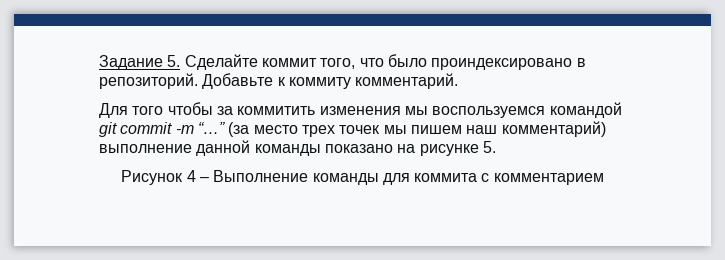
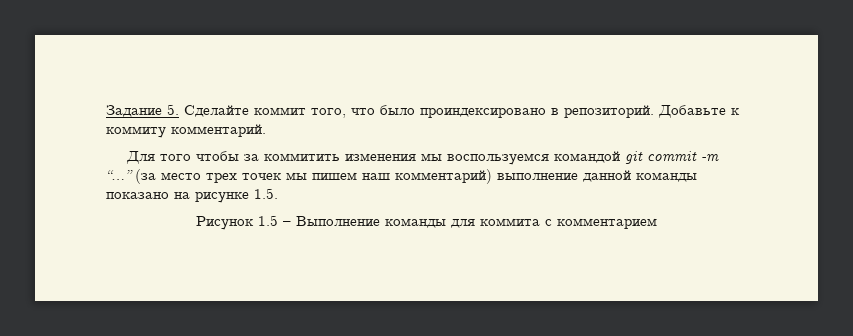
[482,141,496,153] 5. -> [254,188,278,199] 1.5.
[186,170,196,182] 4 -> [258,215,278,226] 1.5

